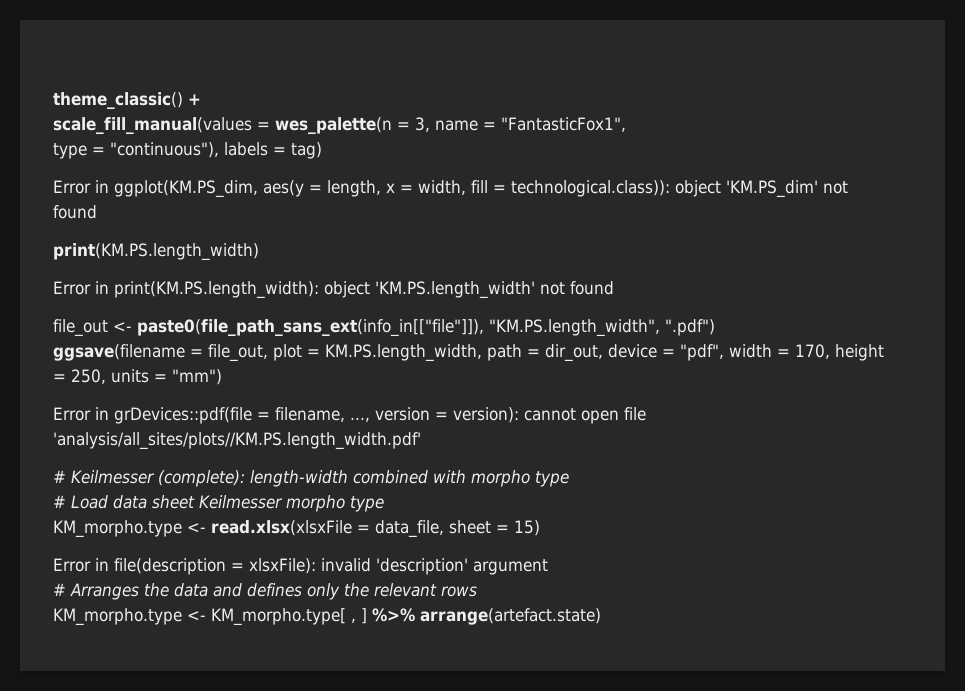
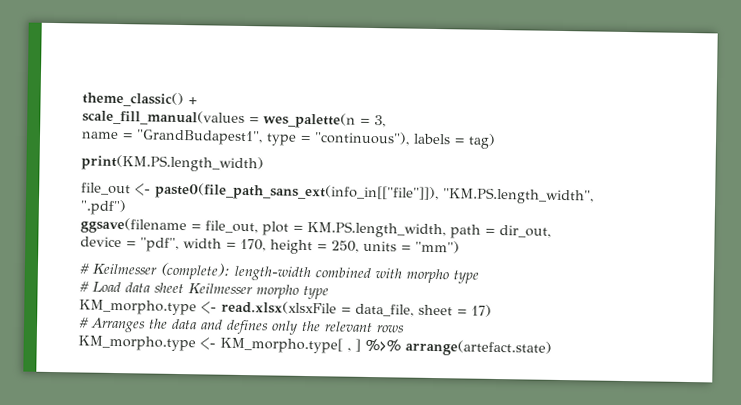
(430, 124) none -> (386, 121) //
[501,117,626,132] "FantasticFox1", // -> [136,129,263,146] "GrandBudapest1",
[53,180,848,198] [53,205,97,219] [53,243,259,261] [53,281,614,299] Error in ggplot(KM.PS_dim, aes(y = length, x = width, fill = technological.class)): object 'KM.PS_dim' not found // print(KM.PS.length_width) // Error in print(KM.PS.length_width): object 'KM.PS.length_width' not found -> [81,154,264,173] print(KM.PS.length_width)
(660, 328) none -> (594, 196) //
(603, 353) none -> (551, 231) //
[53,407,646,424] [53,432,421,450] // Error in grDevices::pdf(file = filename, ..., version = version): cannot open file 'analysis/all_sites/plots//KM.PS.length_width.pdf' -> (460, 247) none
[513,520,540,536] [53,558,548,575] 15) // Error in file(description = xlsxFile): invalid 'description' argument -> [471,304,492,317] 17)

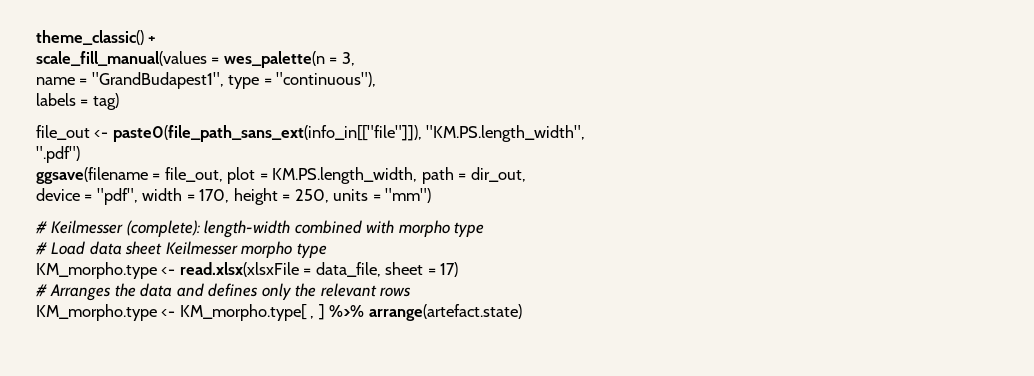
(410, 138) none -> (377, 79) //
[81,154,264,173] // print(KM.PS.length_width) -> (119, 101) none

